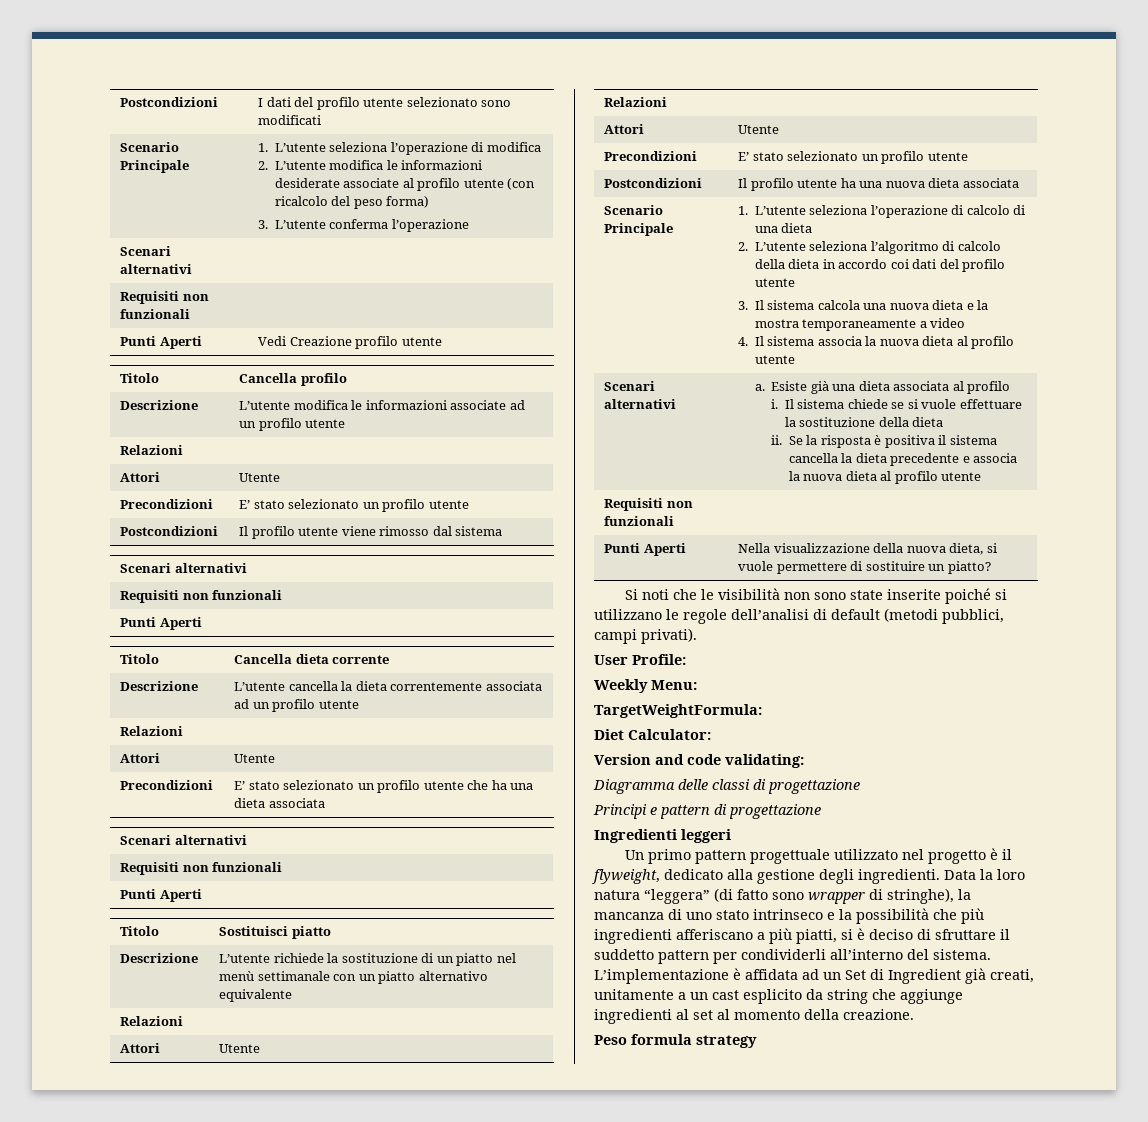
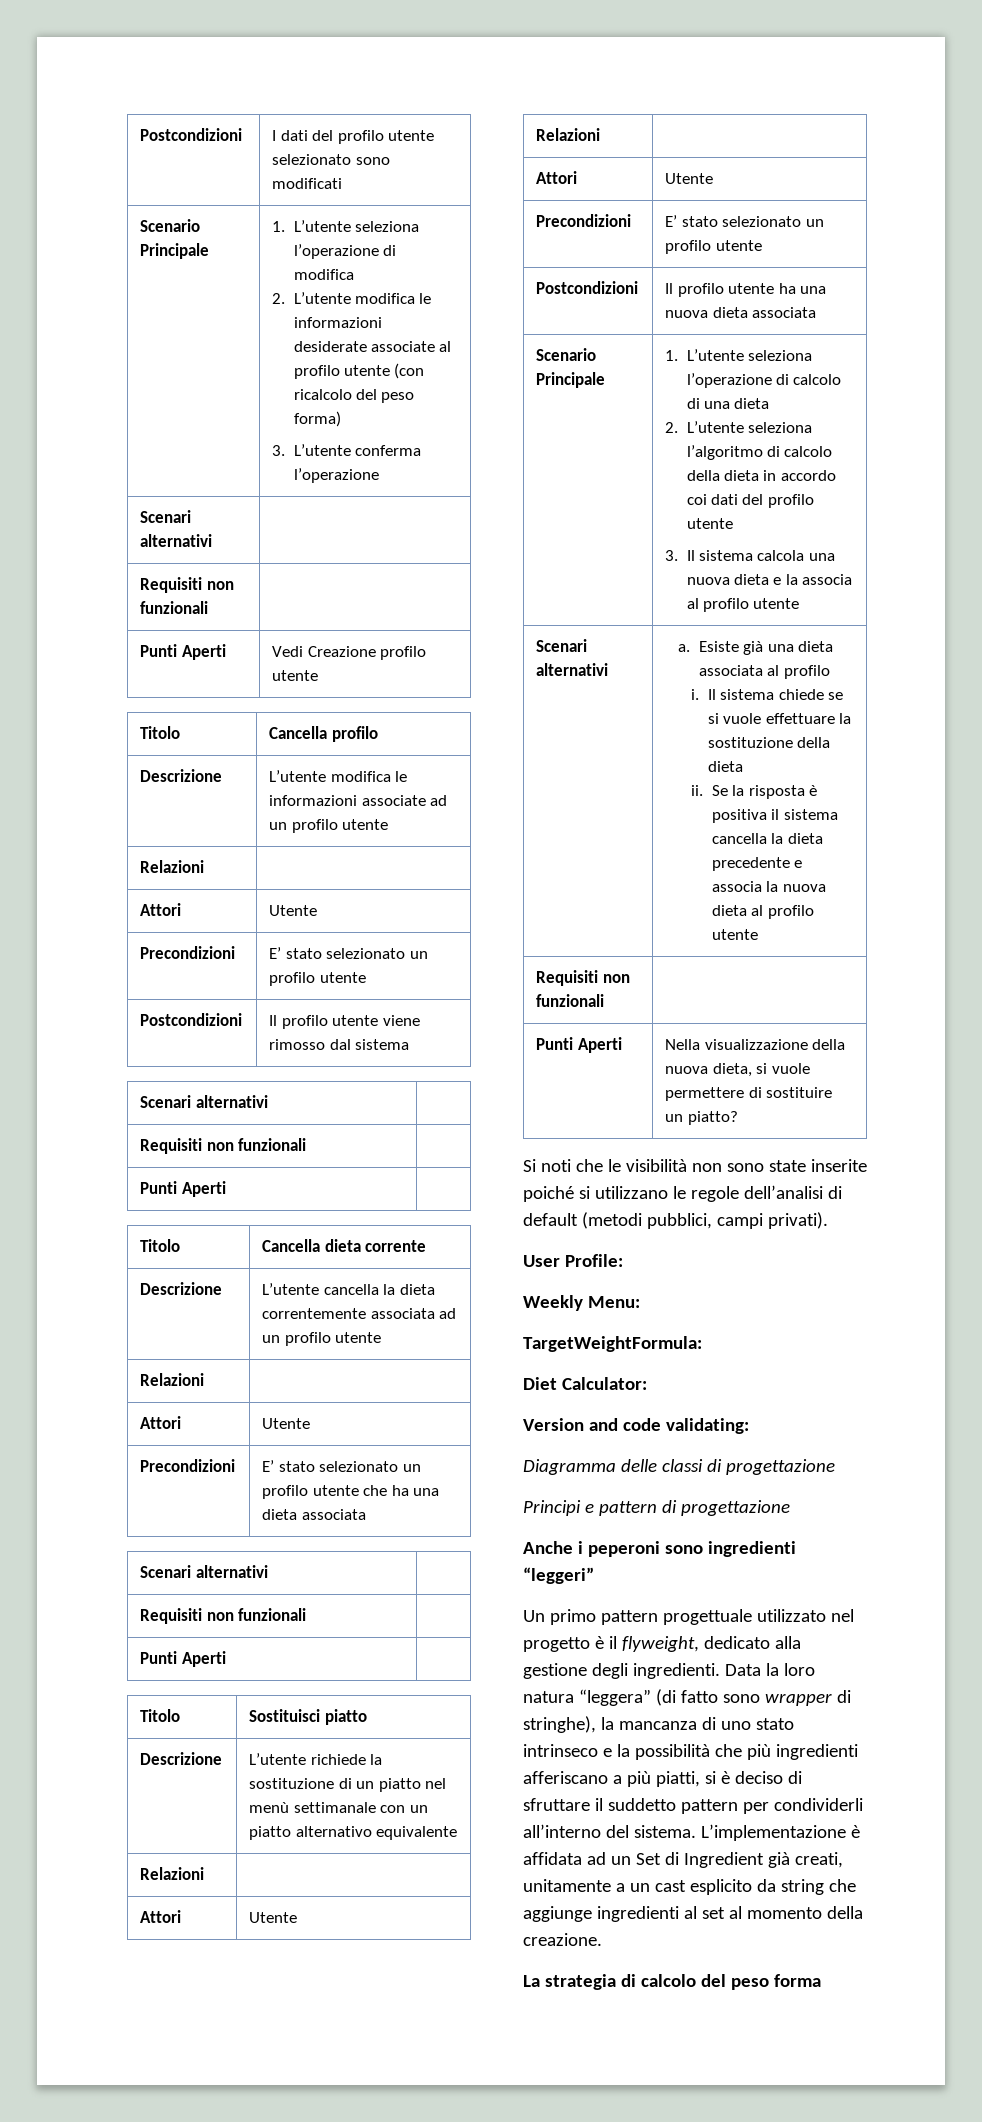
[754,318,966,331] [738,336,954,346] mostra temporaneamente a video // 4. Il sistema associa la nuova dieta -> [802,574,853,585] associa
[594,829,731,843] Ingredienti leggeri -> [523,1541,796,1557] [523,1567,594,1584] Anche i peperoni sono ingredienti “leggeri”
[594,1034,757,1048] Peso formula strategy -> [523,1974,821,1990] La strategia di calcolo del peso forma

